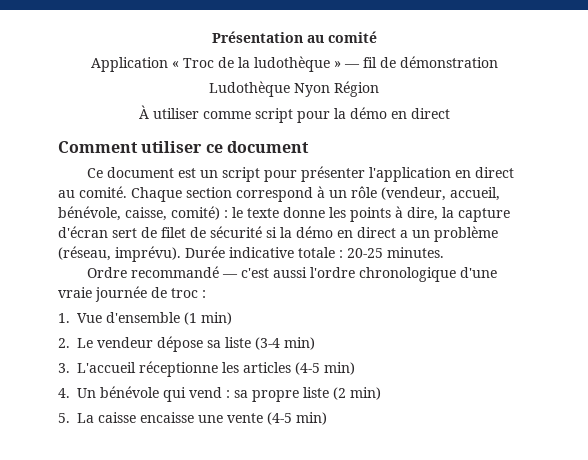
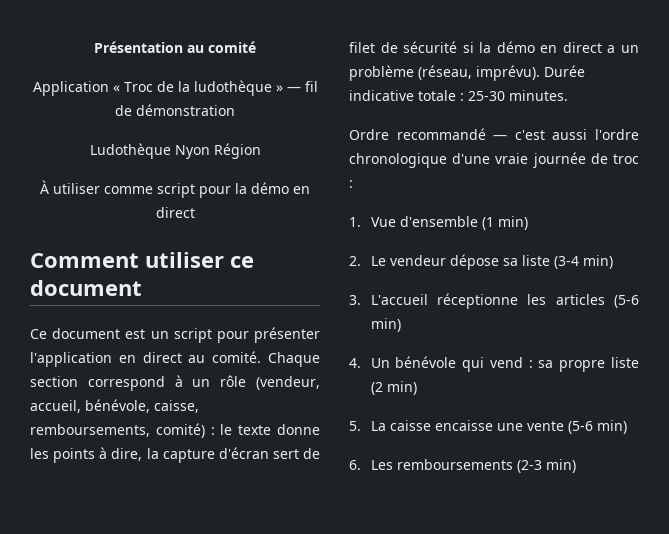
(167, 214) none -> [30,424,150,437] remboursements,
[347,248,383,258] 20-25 -> [468,91,505,101] 25-30
[295,362,321,375] (4-5 -> [614,295,639,308] (5-6
[267,412,328,425] (4-5 min) -> [567,420,627,434] [349,459,576,473] (5-6 min) // 6. Les remboursements (2-3 min)

